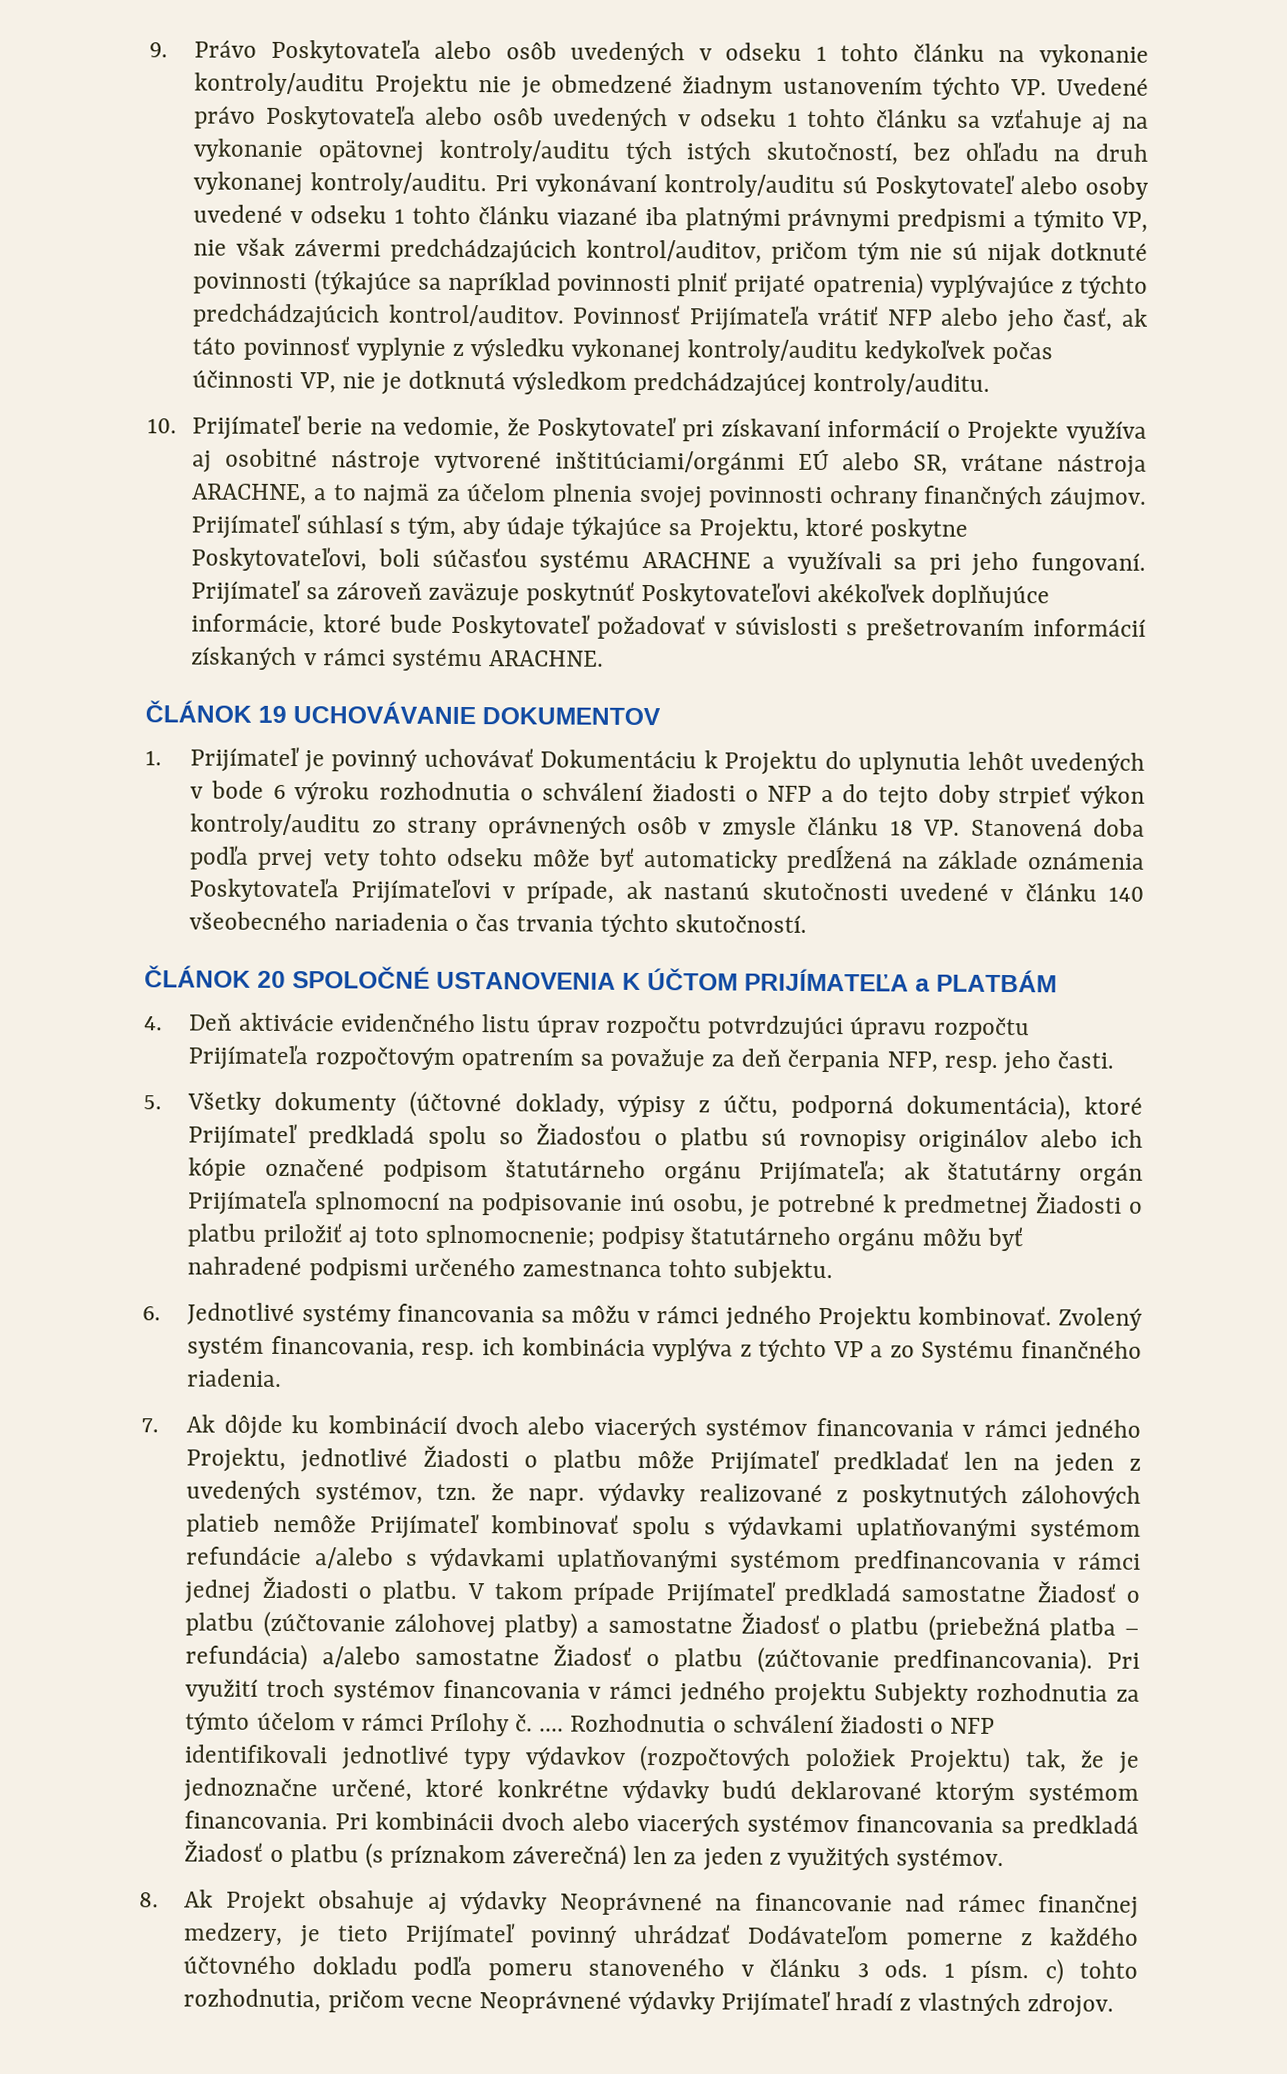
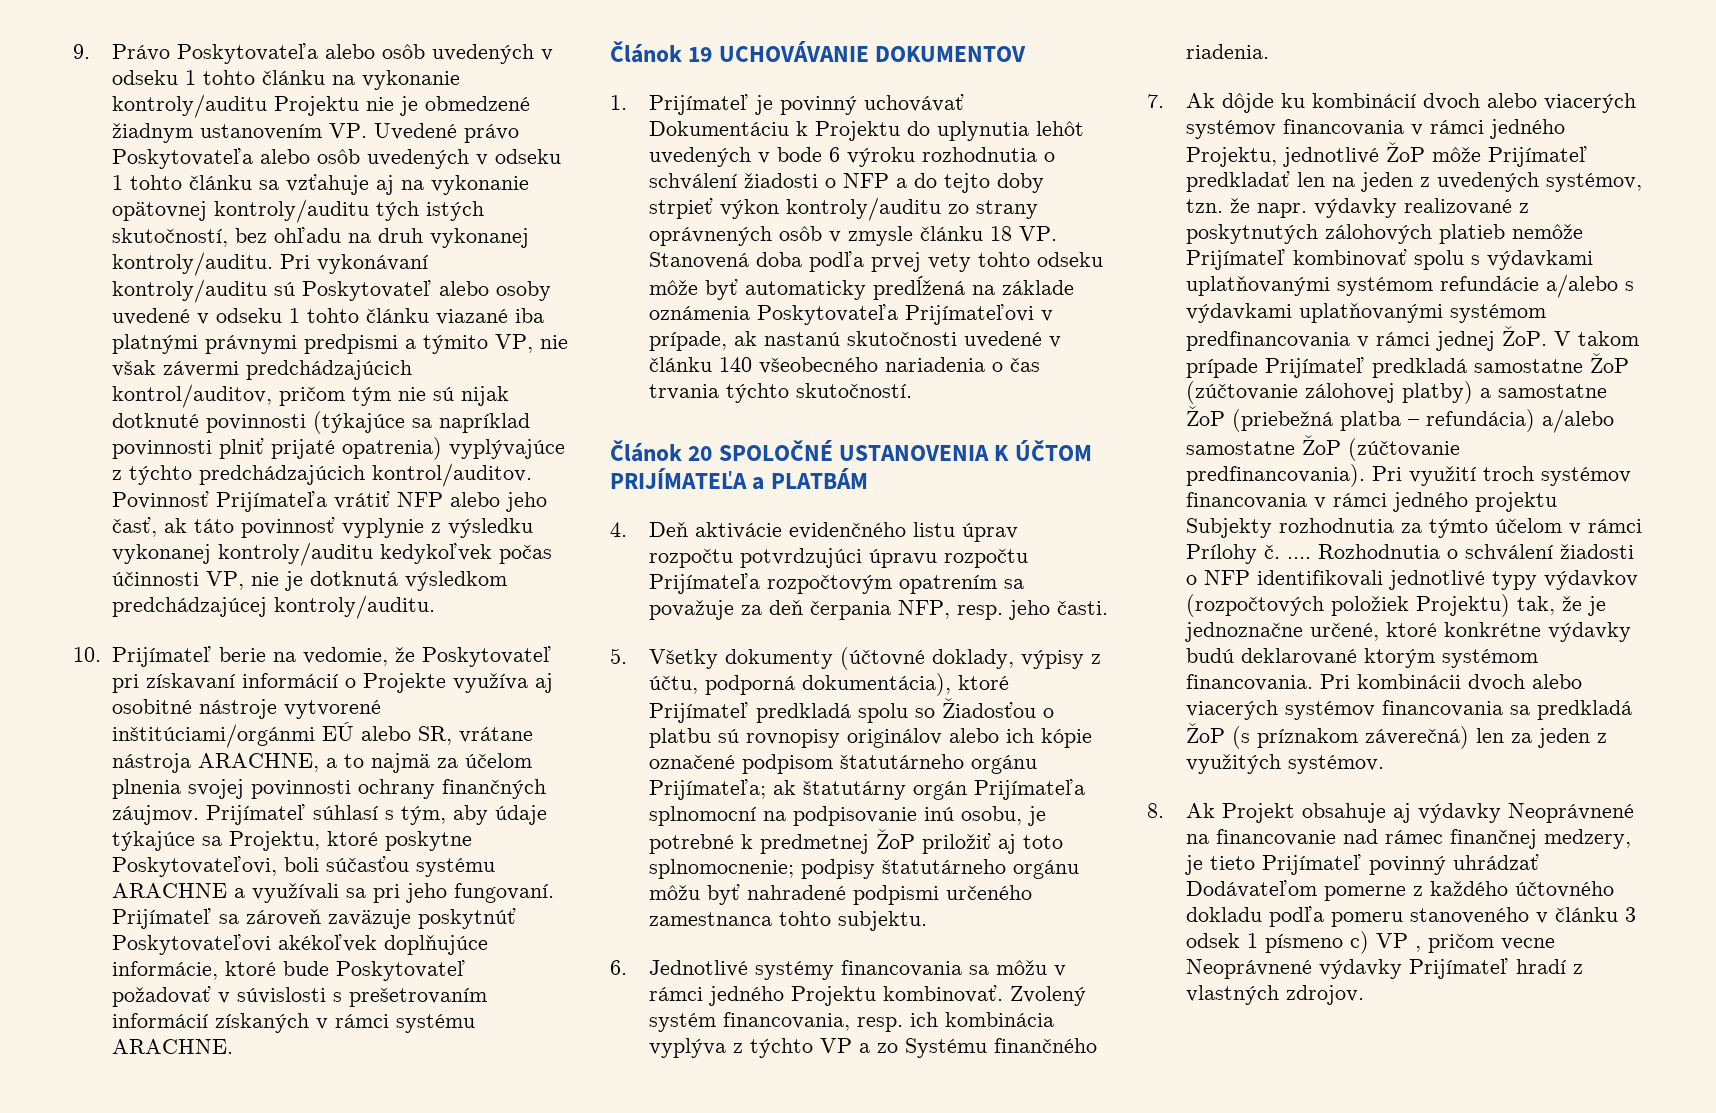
[932,76,1002,100] týchto -> (322, 131) none
[145,700,252,723] ČLÁNOK -> [610,41,682,63] Článok
[144,965,251,988] ČLÁNOK -> [610,440,682,462] Článok
[1035,1191,1143,1214] [187,1223,257,1247] Žiadosti o platbu -> [875,829,915,849] ŽoP
[423,1444,623,1473] Žiadosti o platbu -> [1385,142,1425,162] ŽoP
[261,1575,458,1604] Žiadosti o platbu. -> [1501,326,1547,346] ŽoP.
[1036,1580,1140,1603] [185,1612,255,1636] Žiadosť o platbu -> [1589,353,1629,373] ŽoP
[740,1611,920,1640] Žiadosť o platbu -> [1185,406,1225,426] ŽoP
[553,1643,743,1672] Žiadosť o platbu -> [1301,435,1341,455] ŽoP
[184,1839,359,1868] Žiadosť o platbu -> [1185,723,1225,743] ŽoP
[884,1958,1138,1985] [183,1988,322,2013] ods. 1 písm. c) tohto rozhodnutia, -> [1185,931,1421,954] odsek 1 písmeno c) VP ,

